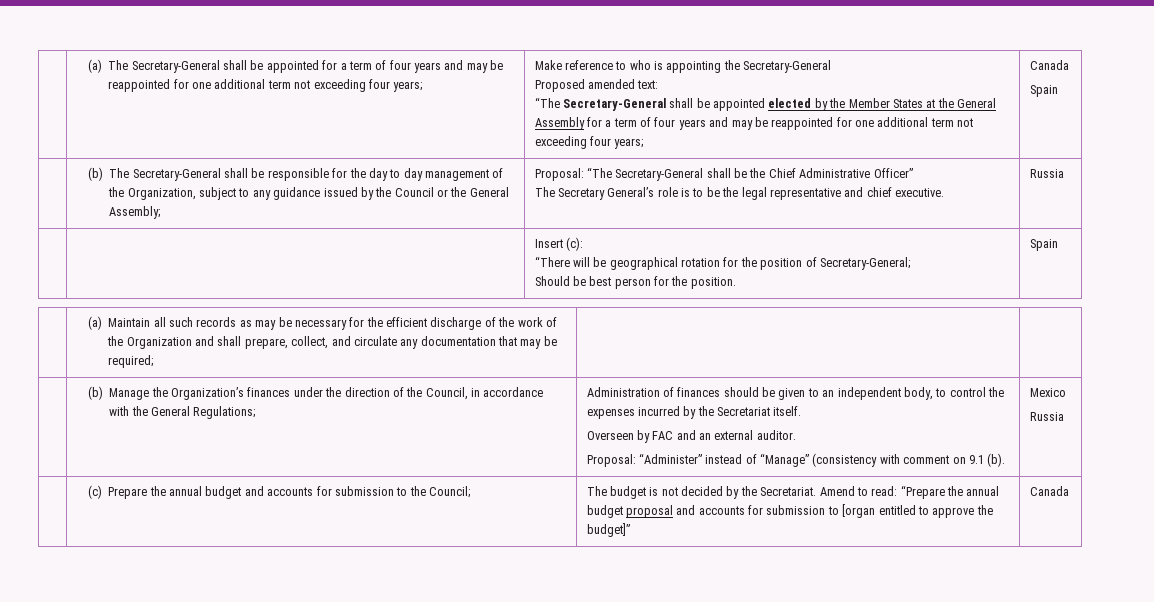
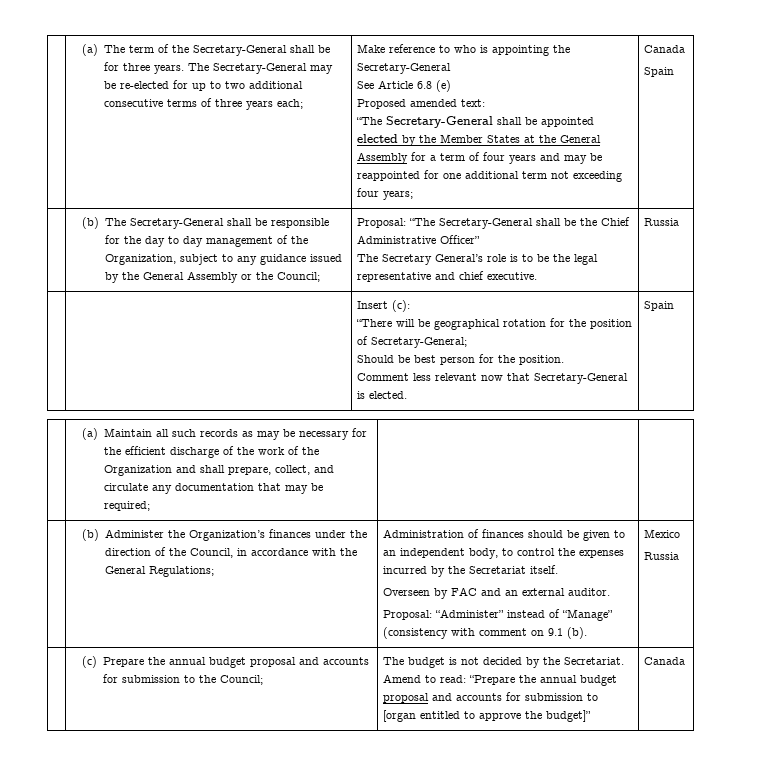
[131,60,504,73] [108,79,423,92] Secretary-General shall be appointed for a term of four years and may be reappointed for one additional term not exceeding four years; -> [128,44,330,56] [103,62,333,74] [103,80,303,91] [103,98,303,110] term of the Secretary-General shall be for three years. The Secretary-General may be re-elected for up to two additional consecutive terms of three years each;
(832, 66) none -> [357,80,452,92] // See Article 6.8 (e)
[394,187,509,197] [109,206,161,219] Council or the General Assembly; -> [142,271,320,283] General Assembly or the Council;
(736, 283) none -> [357,373,629,384] [357,391,408,399] // Comment less relevant now that Secretary-General is elected.
[109,388,150,400] Manage -> [104,529,164,538] Administer
(242, 492) none -> [249,657,296,667] proposal

